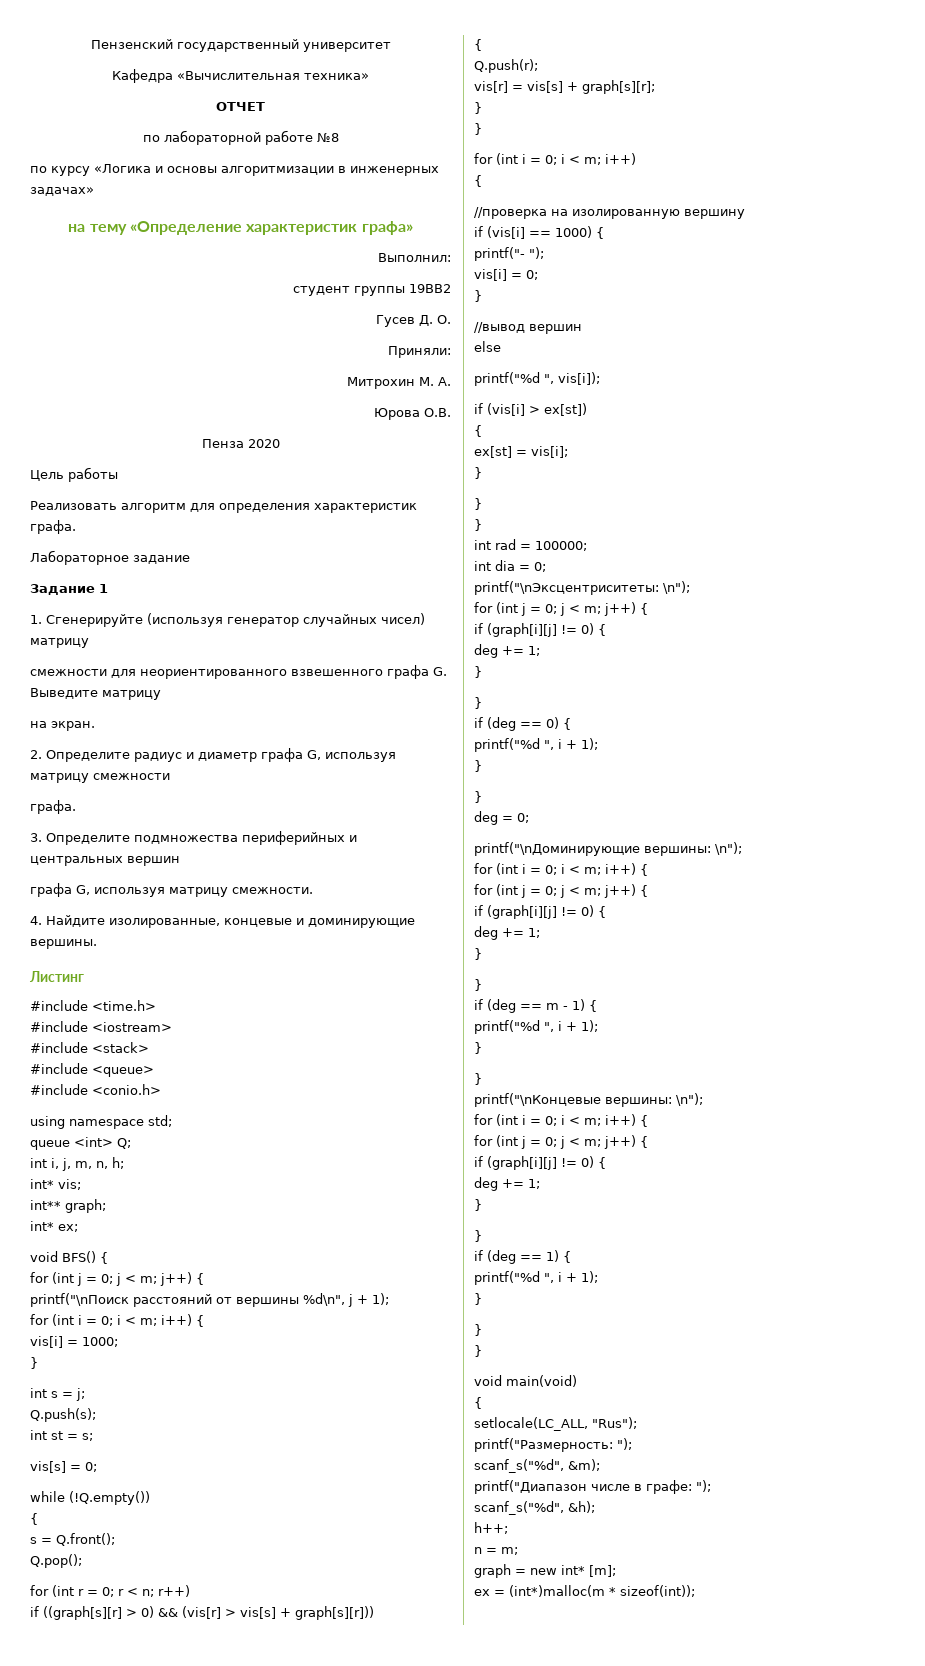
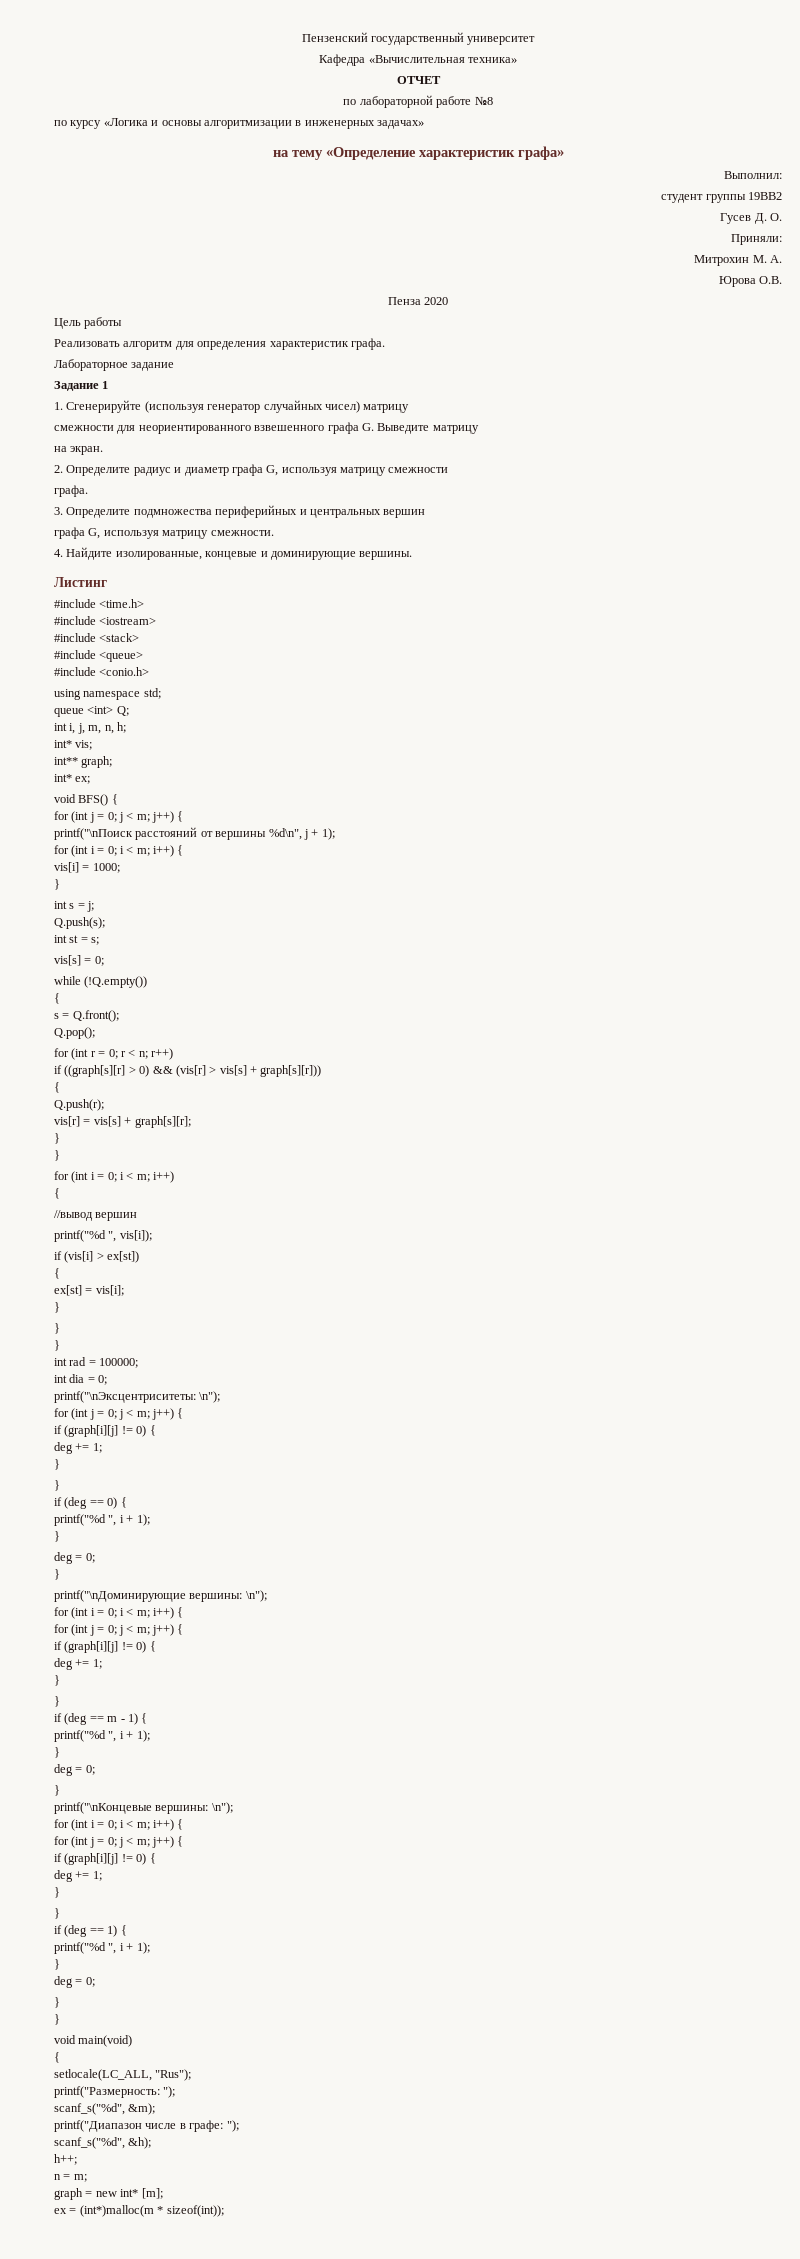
[474,207,745,219] [474,226,604,239] [474,247,544,261] [474,269,538,281] [474,290,482,302] // //проверка на изолированную вершину // if (vis[i] == 1000) { // printf("- "); // vis[i] = 0; // } -> (60, 1193) none
[474,341,501,352] // else -> (138, 1216) none
[474,791,482,803] [474,811,529,825] // } // deg = 0; -> [54,1552,95,1564] [54,1569,60,1580] // deg = 0; // }
(482, 1048) none -> [54,1764,95,1776] // deg = 0;
(482, 1299) none -> [54,1976,95,1988] // deg = 0;

